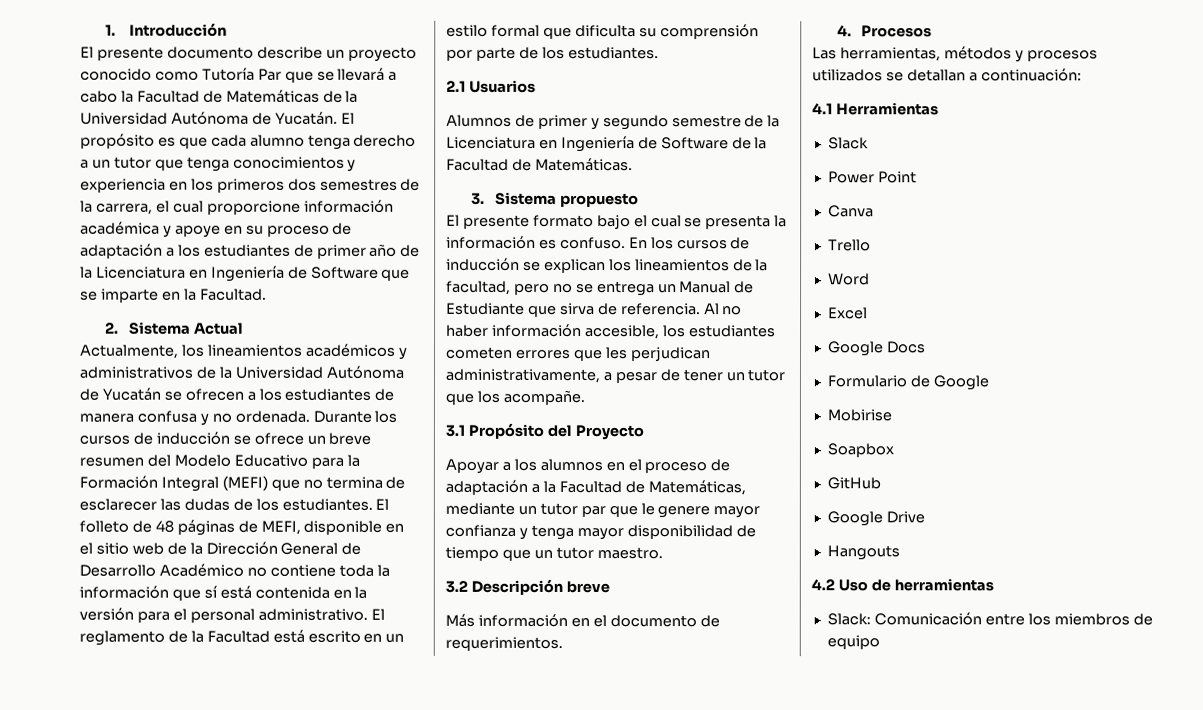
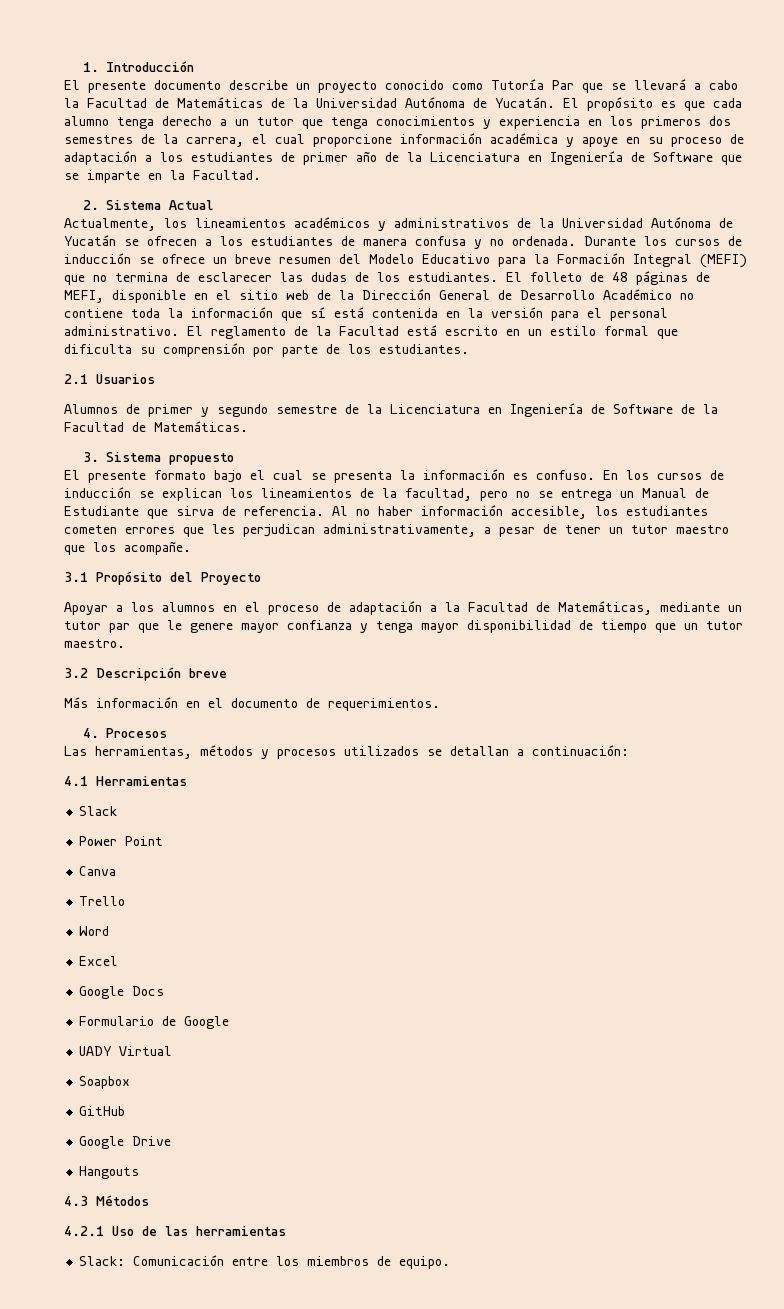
(786, 375) none -> [676,525,729,534] maestro
[826,409,892,422] Mobirise -> [79,1046,173,1056] UADY Virtual
[811,579,835,591] 4.2 -> [64,1195,149,1206] [64,1226,104,1236] 4.3 Métodos // 4.2.1
(891, 585) none -> [165,1226,188,1236] las
[826,635,880,650] equipo -> [399,1256,451,1269] equipo.

